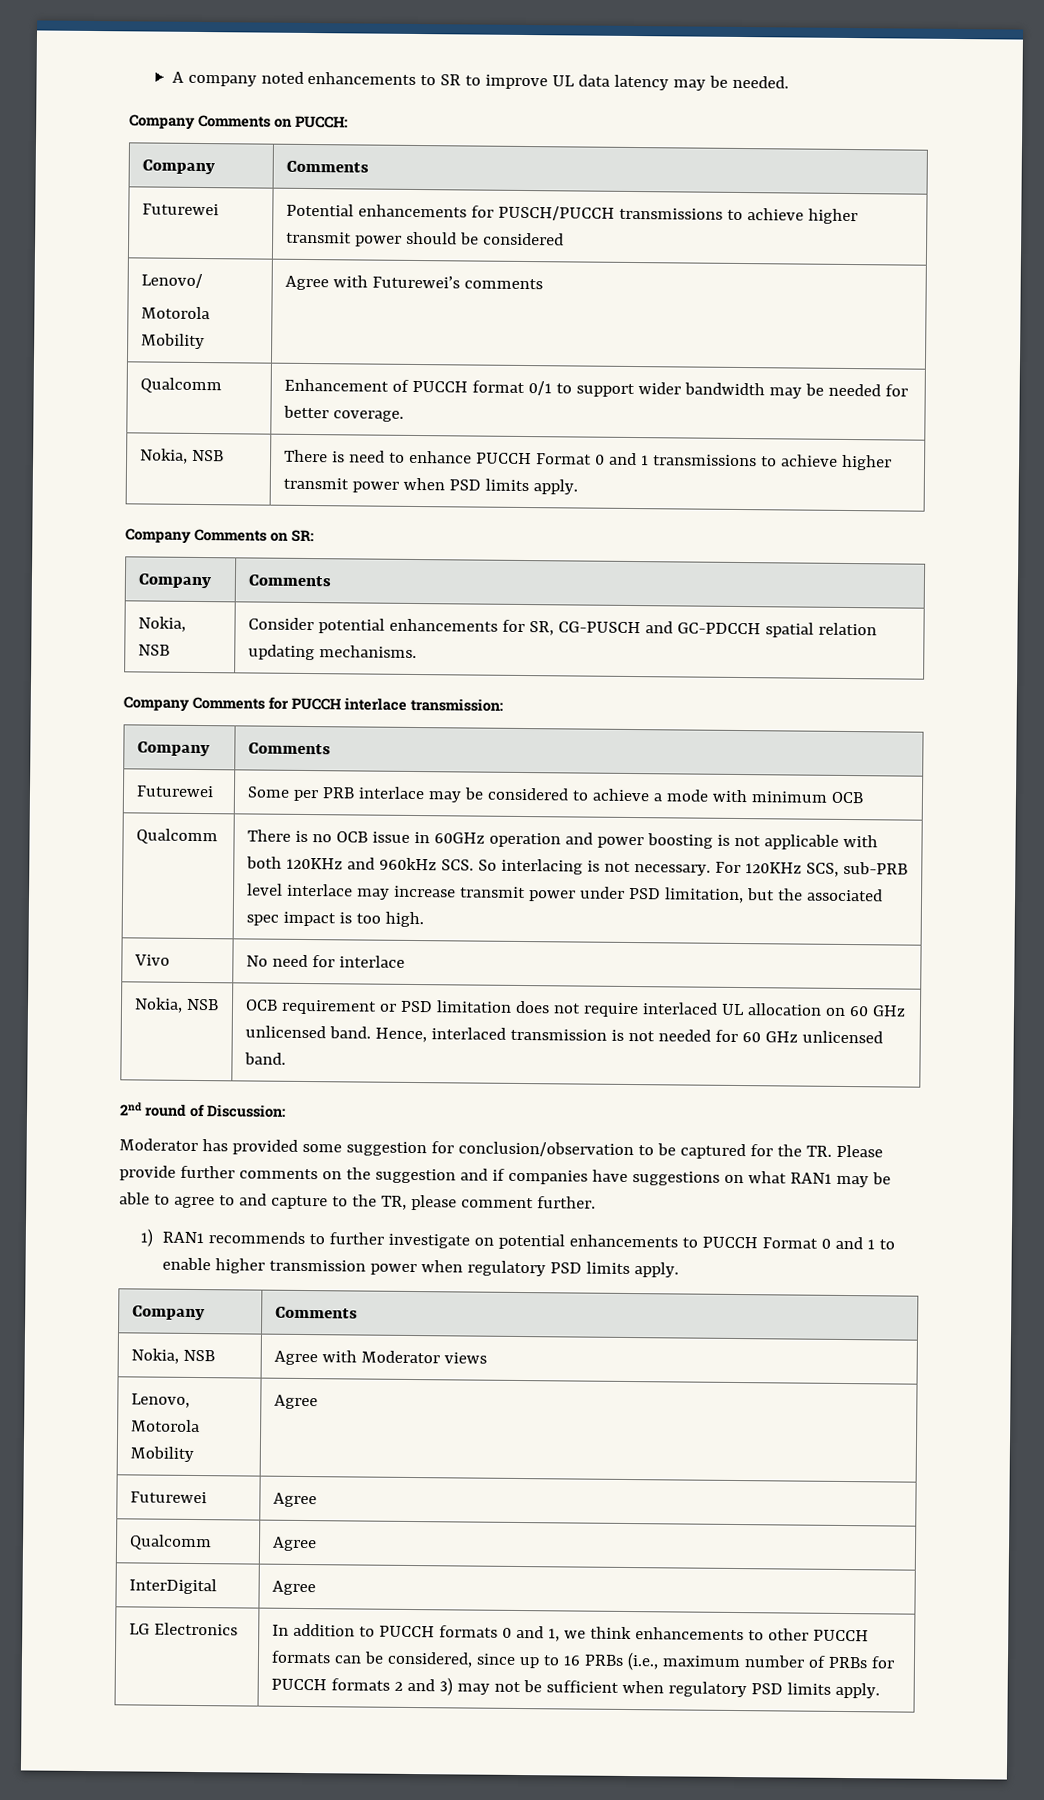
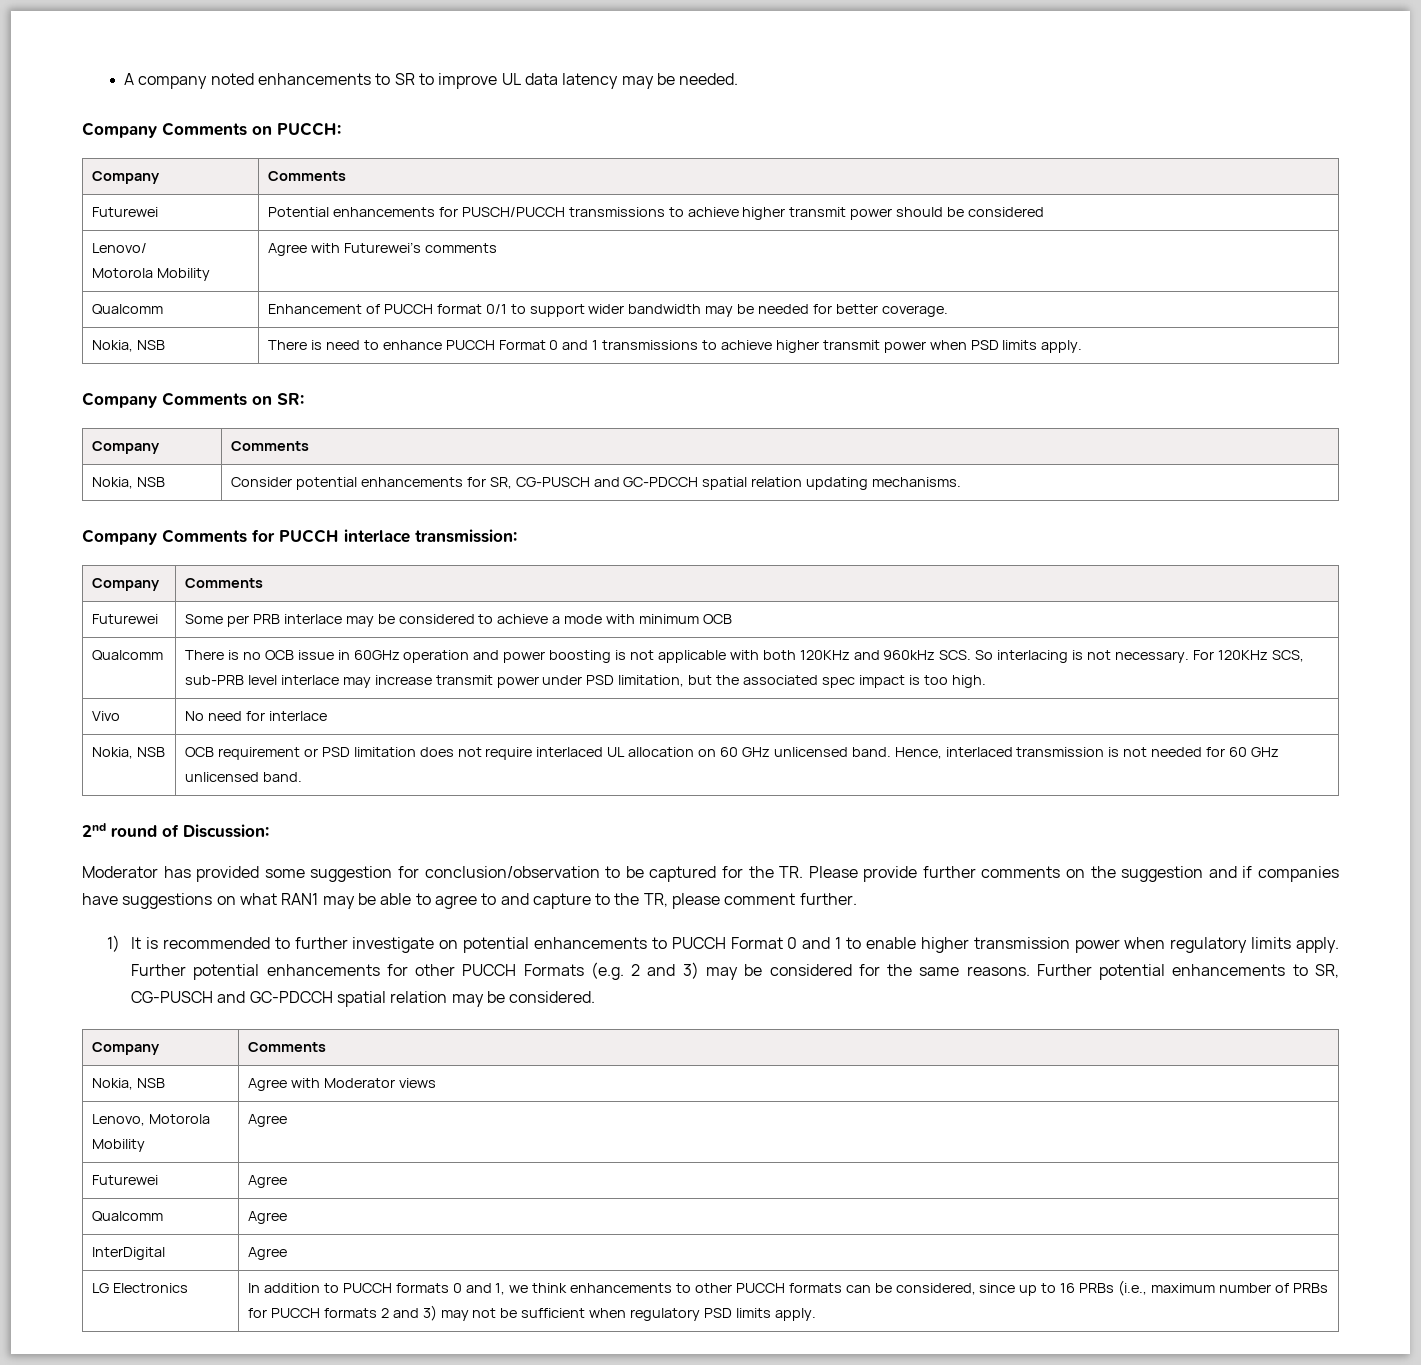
[162,1231,306,1245] RAN1 recommends -> [131,937,270,949] It is recommended
[550,1261,680,1278] PSD limits apply. -> [1251,937,1339,953] [131,962,1340,980] [131,991,596,1007] limits apply. Further potential enhancements for other PUCCH Formats (e.g. 2 and 3) may be considered for the same reasons. Further potential enhancements to SR, CG-PUSCH and GC-PDCCH spatial relation may be considered.

